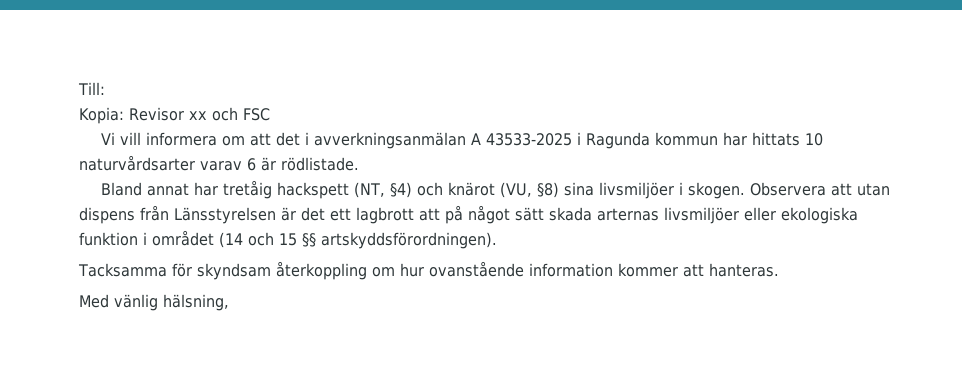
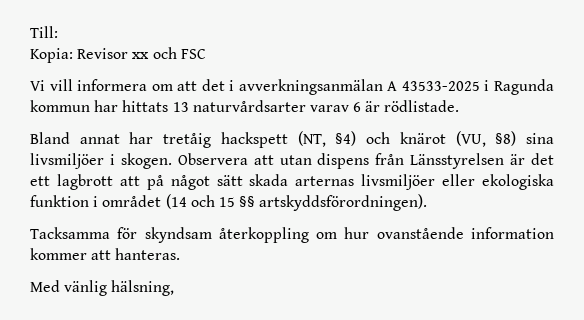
[804,133,823,146] 10 -> [172,102,189,112] 13

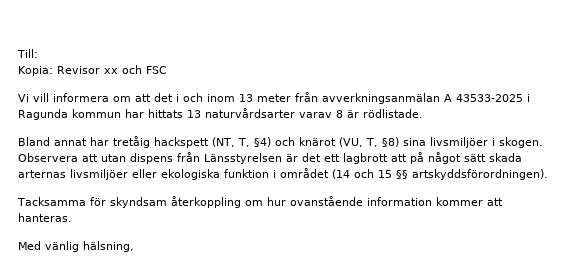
(235, 85) none -> [183,92,318,102] och inom 13 meter från
[353,102,362,112] 6 -> [336,110,343,118] 8
(326, 139) none -> [238,138,250,147] T,
(486, 139) none -> [366,138,378,147] T,

